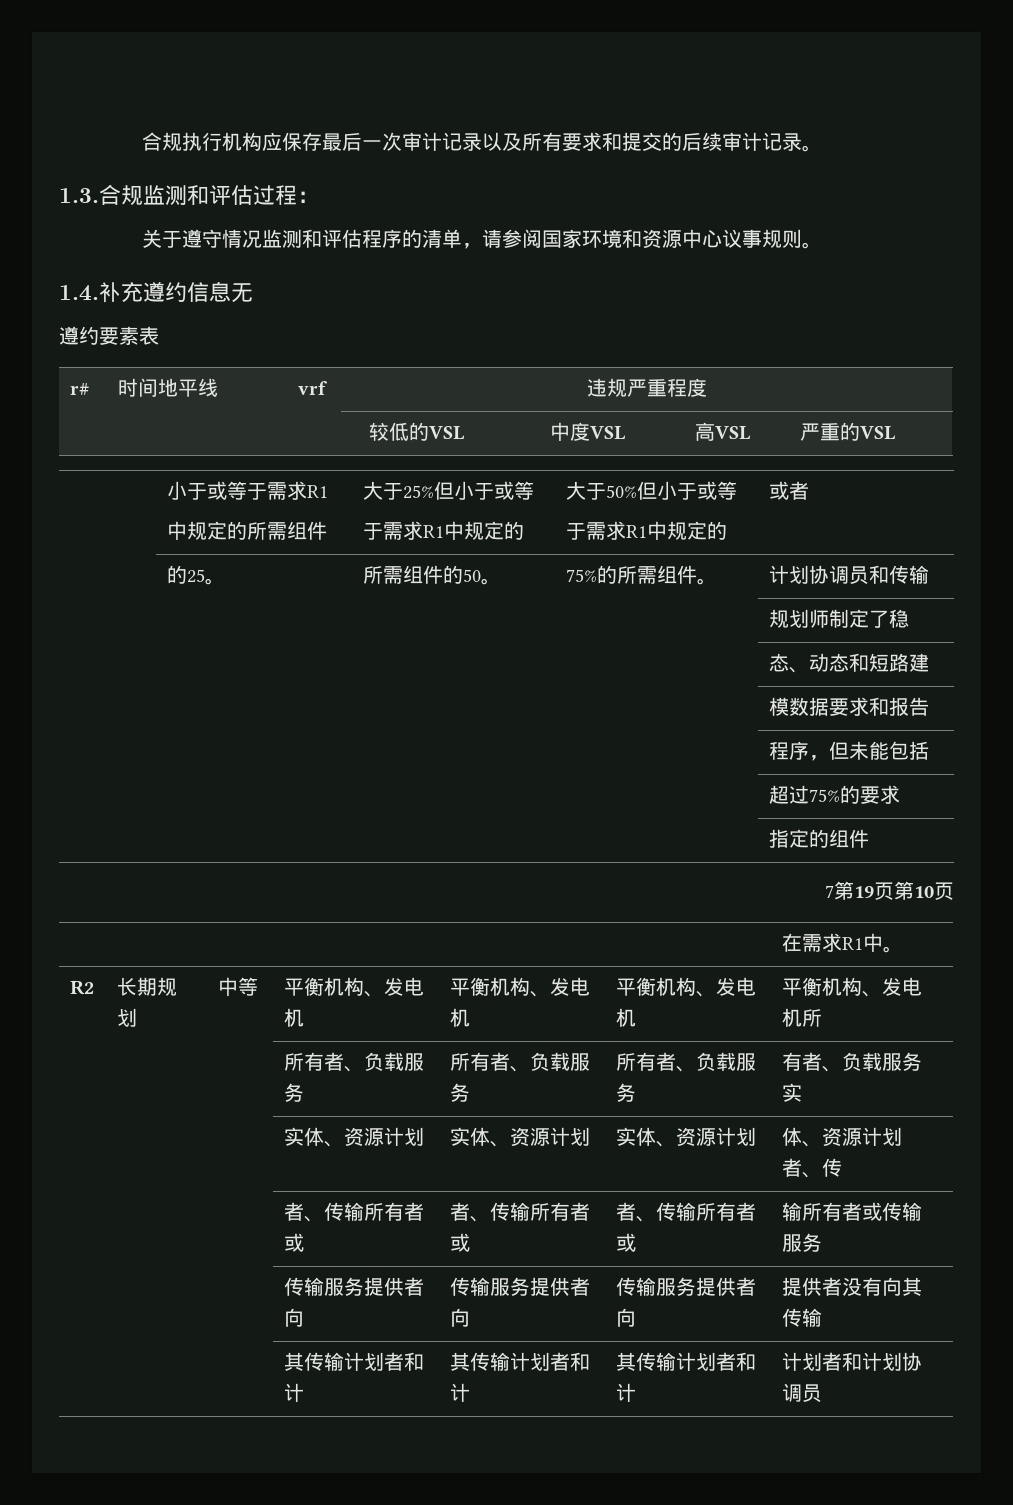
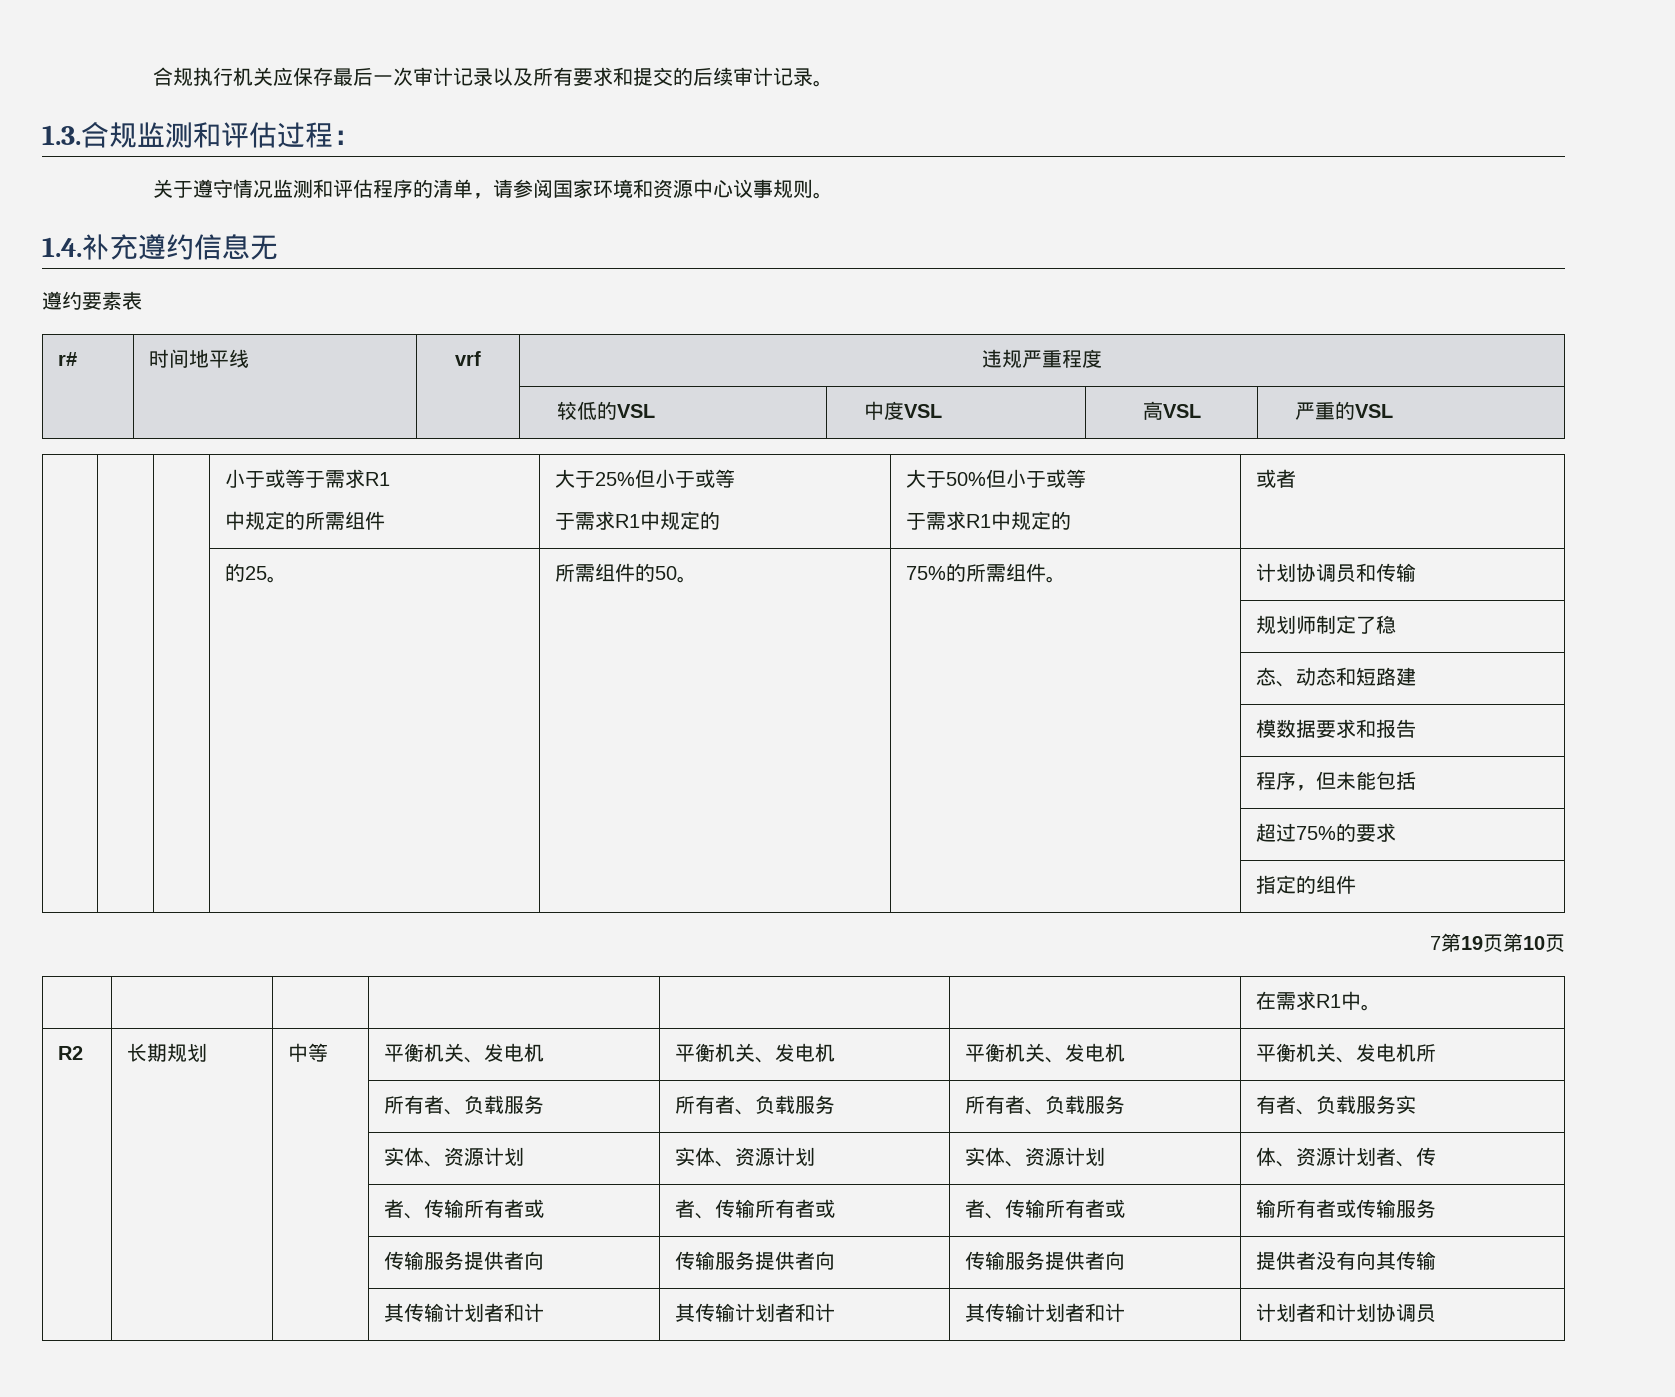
[242,132,263,151] 构 -> [253,67,274,86] 关
[344,977,425,997] [284,1008,305,1027] [450,977,591,997] [450,1008,471,1027] [616,977,757,997] [616,1008,637,1027] [782,977,863,996] 构、发电机 | 平衡机构、发电机 | 平衡机构、发电机 | 平衡机构 -> [443,1043,544,1063] [674,1043,835,1063] [964,1043,1125,1063] [1255,1043,1336,1062] 关、发电机 | 平衡机关、发电机 | 平衡机关、发电机 | 平衡机关

